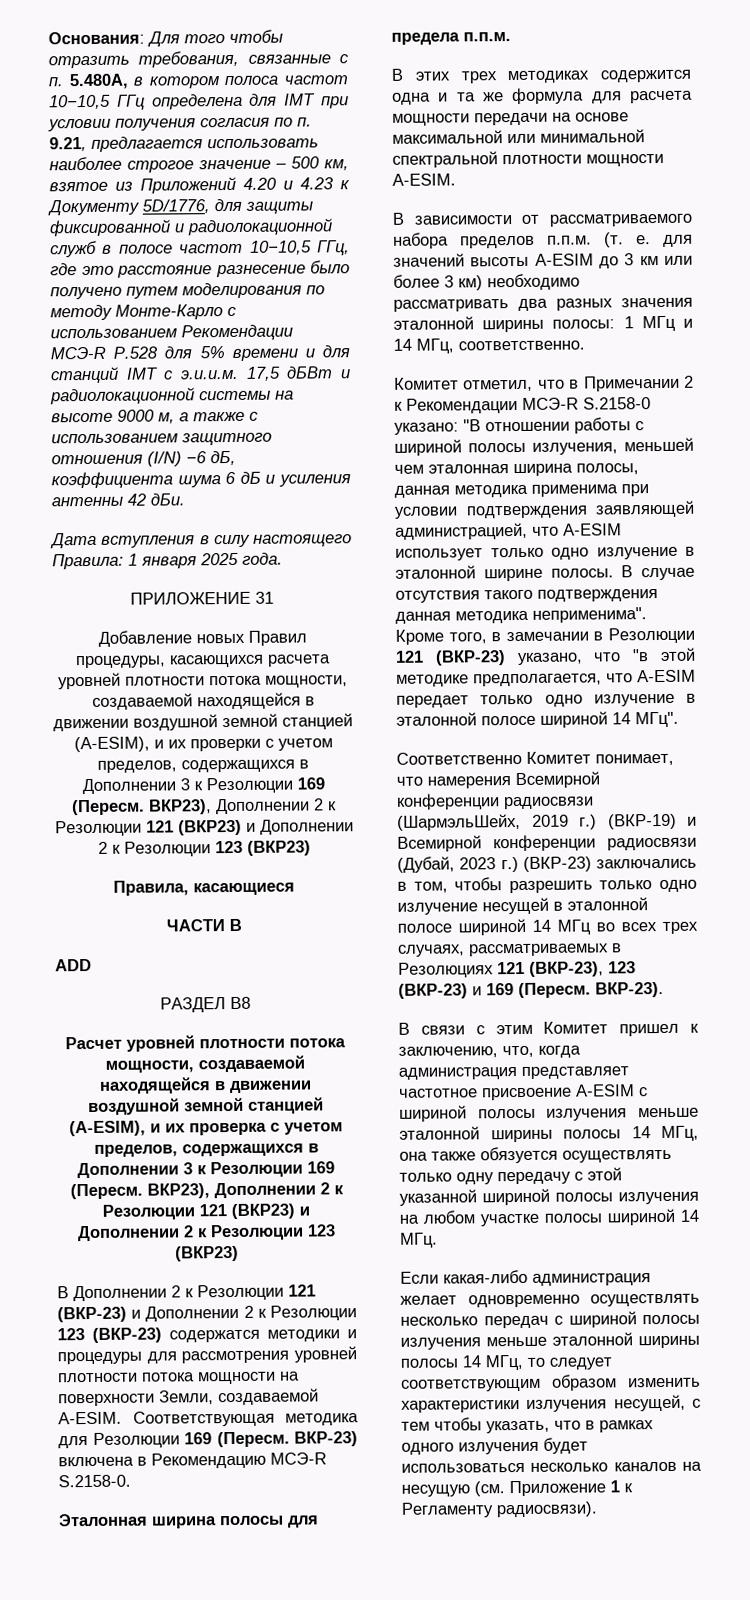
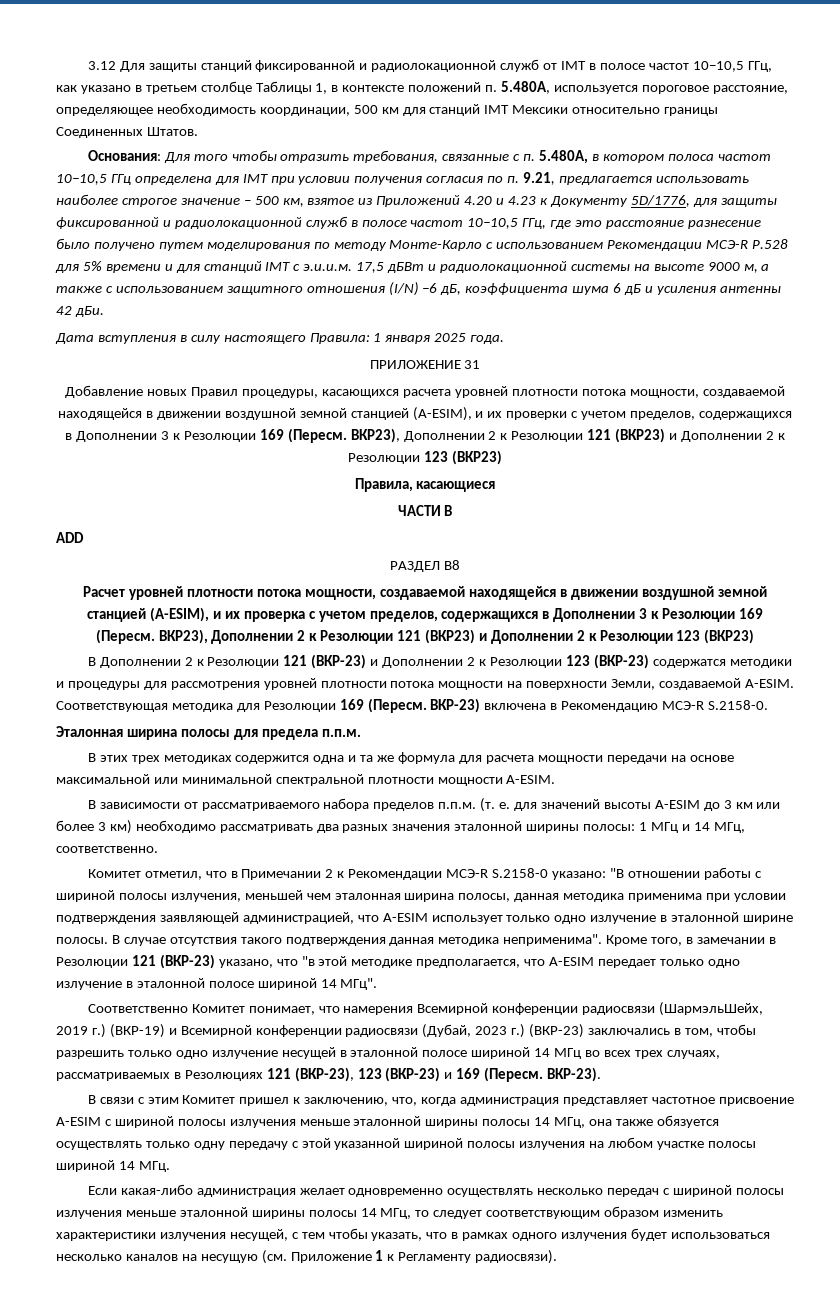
(48, 38) none -> [87,59,772,72] [56,81,788,94] [56,103,719,116] [56,127,198,138] 3.12 Для защиты станций фиксированной и радиолокационной служб от IMT в полосе частот 10−10,5 ГГц, как указано в третьем столбце Таблицы 1, в контексте положений п. 5.480A, используется пороговое расстояние, определяющее необходимость координации, 500 км для станций IMT Мексики относительно границы Соединенных Штатов. //

